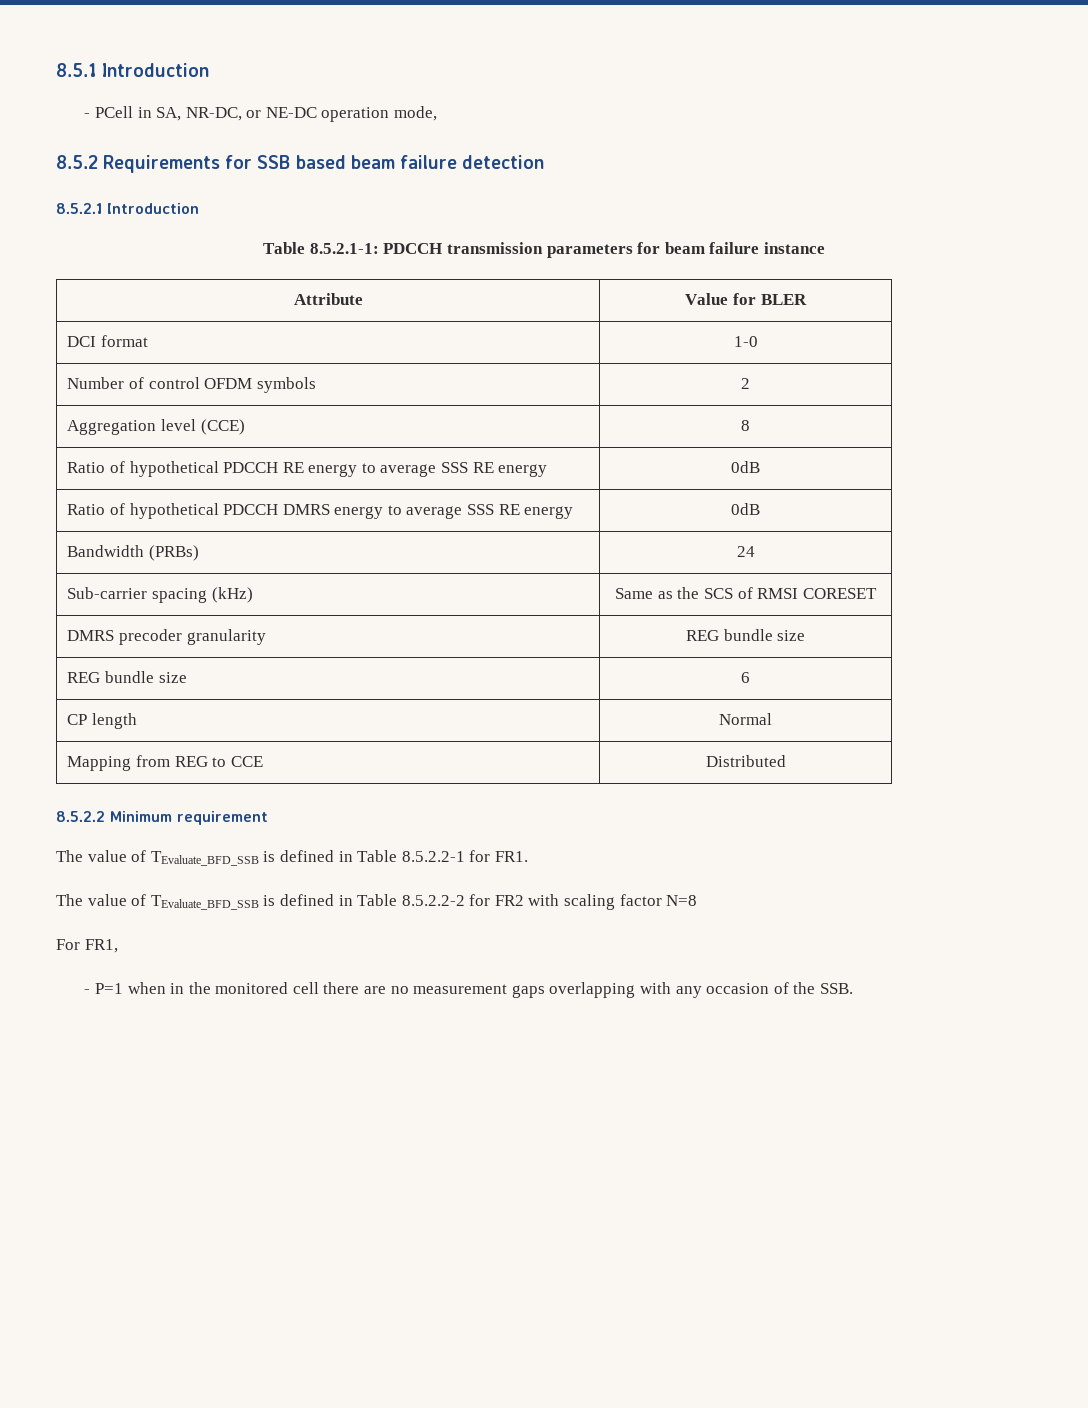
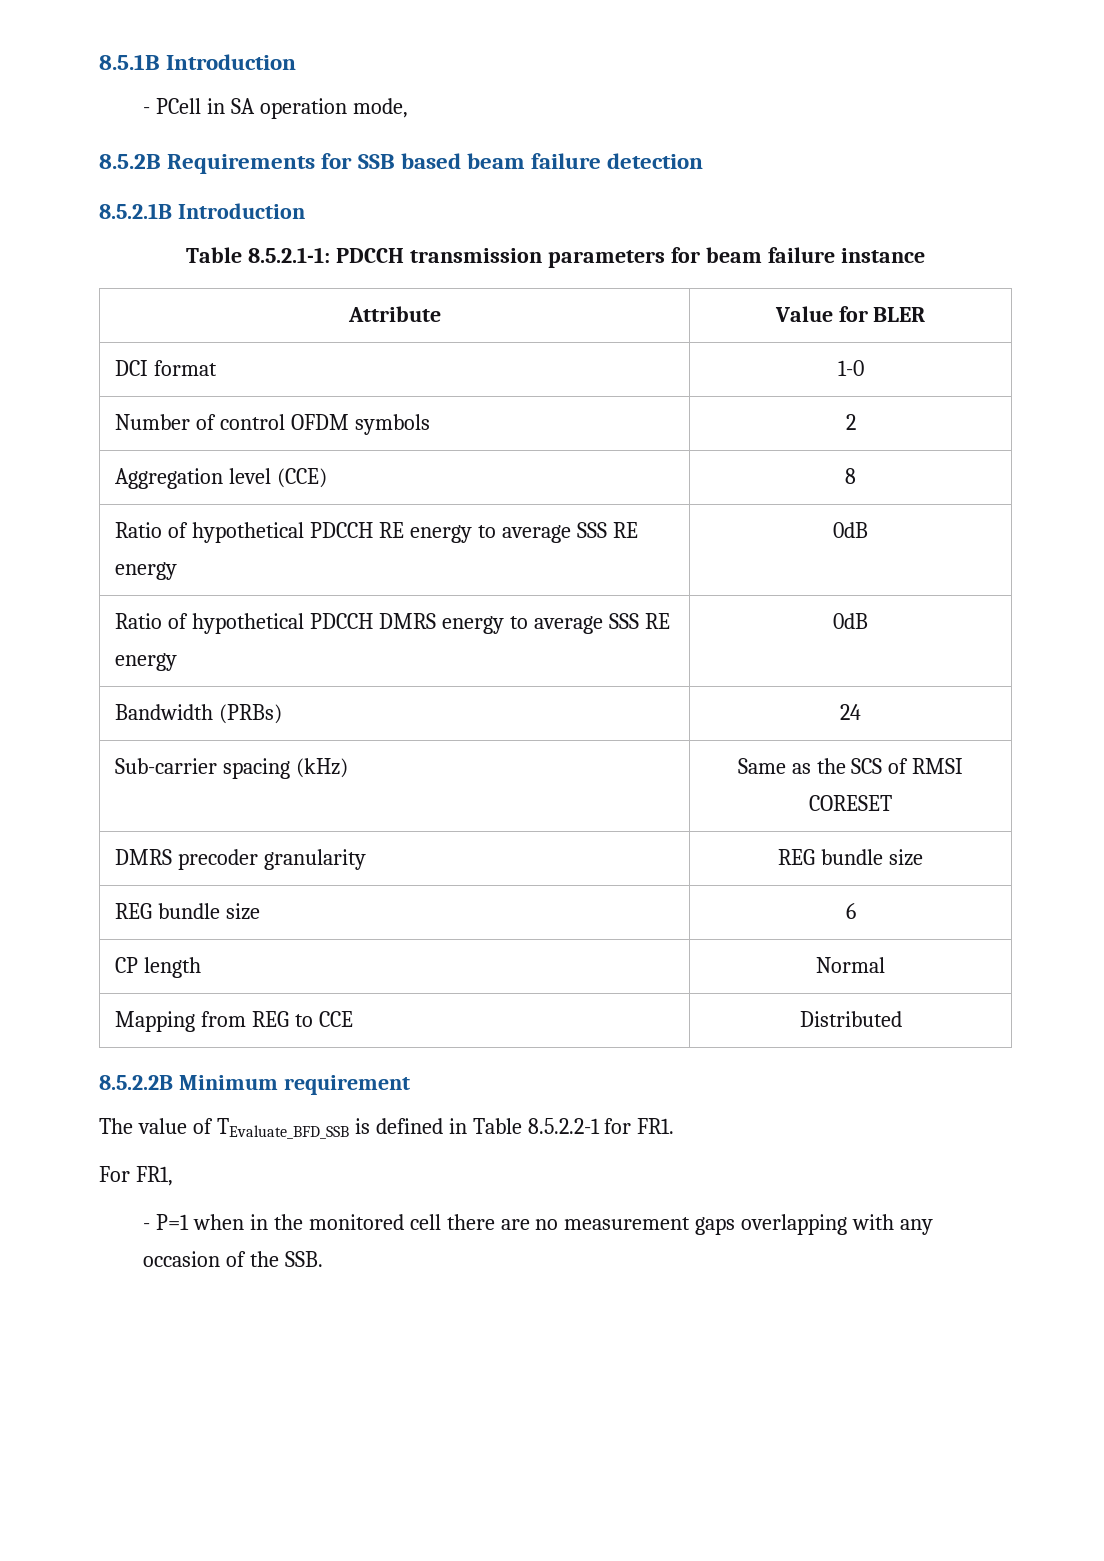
[56,63,97,77] 8.5.1 -> [99,54,160,70] 8.5.1B
[156,107,317,121] SA, NR-DC, or NE-DC -> [230,98,255,114] SA
[56,155,98,169] 8.5.2 -> [99,154,161,169] 8.5.2B
[56,203,102,214] 8.5.2.1 -> [99,203,172,219] 8.5.2.1B
[56,811,105,822] 8.5.2.2 -> [99,1075,173,1090] 8.5.2.2B
[56,894,698,910] // The value of TEvaluate_BFD_SSB is defined in Table 8.5.2.2-2 for FR2 with scaling factor N=8 -> (675, 1126) none

